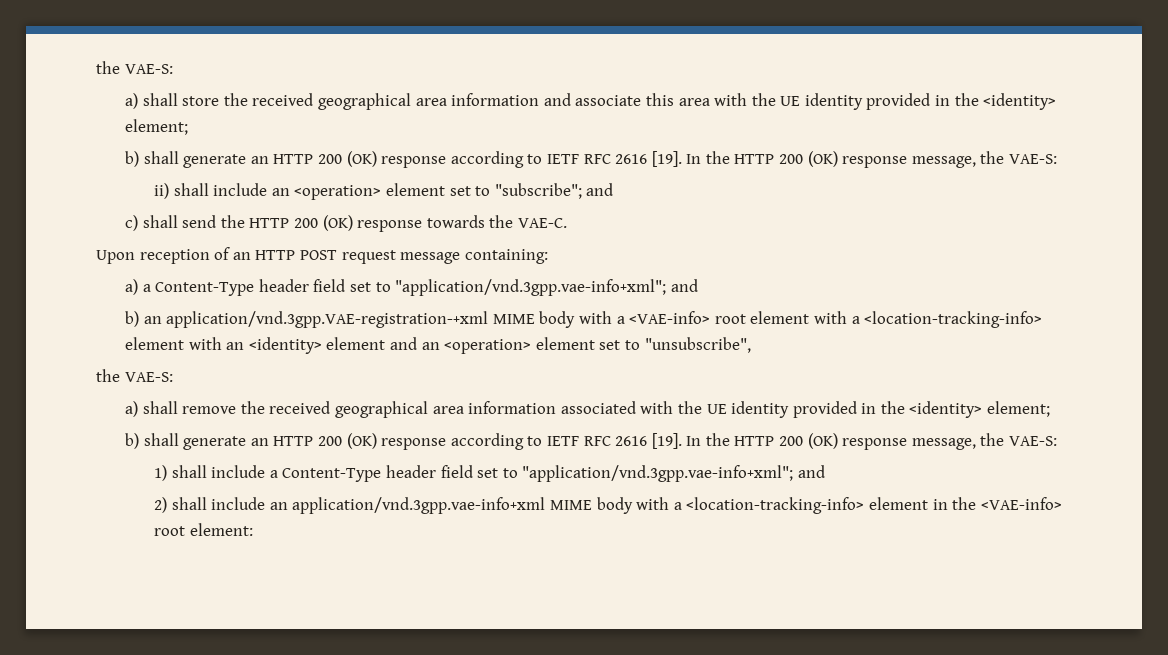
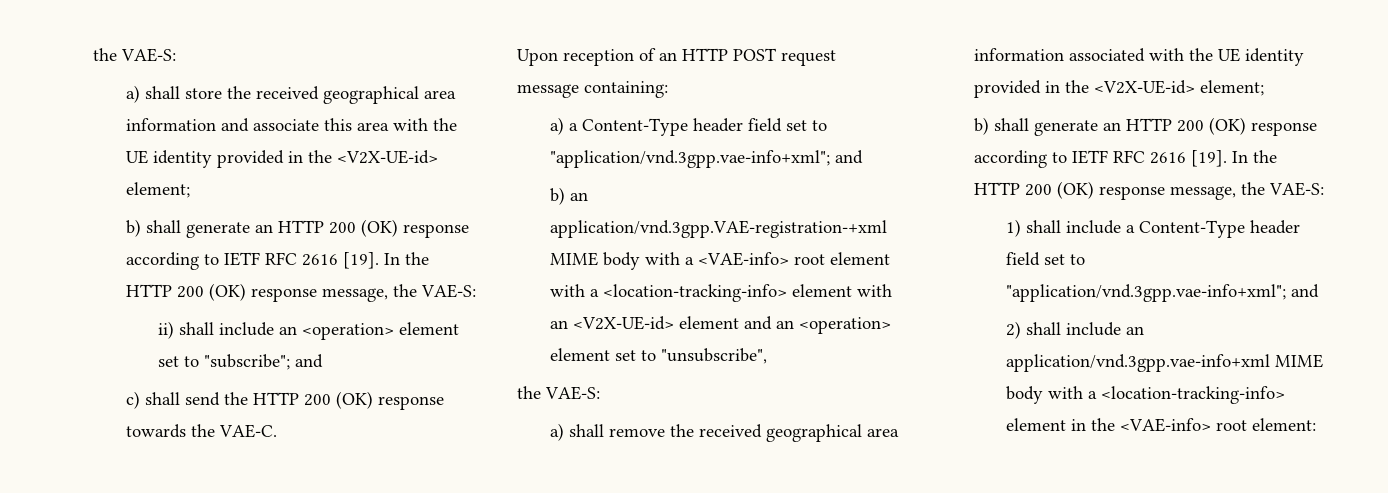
[983,93,1057,110] <identity> -> [336,150,438,164] <V2X-UE-id>
[248,337,322,354] <identity> -> [572,316,674,330] <V2X-UE-id>
[909,401,983,418] <identity> -> [1093,80,1195,94] <V2X-UE-id>

